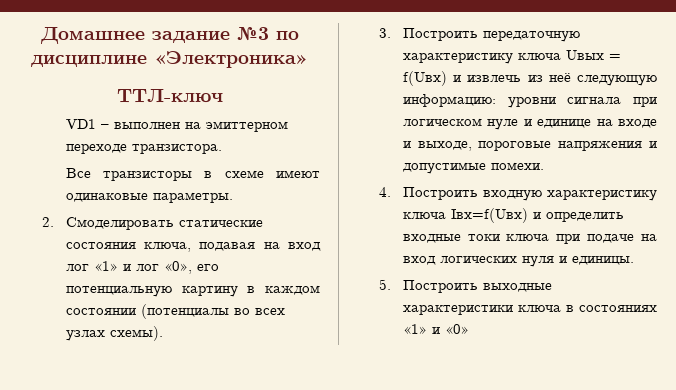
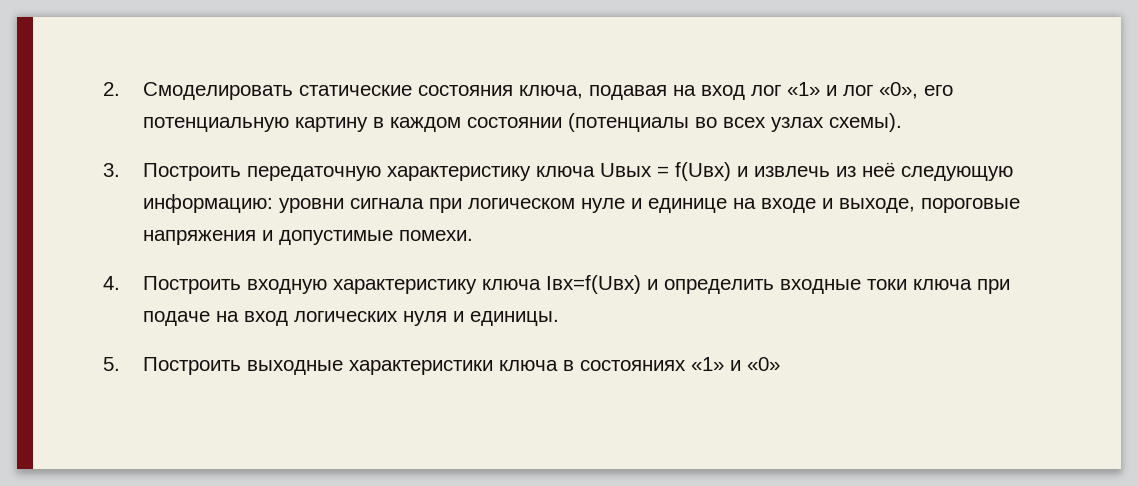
[39,27,299,44] [31,51,308,68] [116,89,223,103] [65,119,288,132] [65,144,222,154] [65,168,320,181] [65,192,233,203] Домашнее задание №3 по дисциплине «Электроника» // ТТЛ-ключ // VD1 – выполнен на эмиттерном переходе транзистора. // Все транзисторы в схеме имеют одинаковые параметры. // -> (102, 89) none

